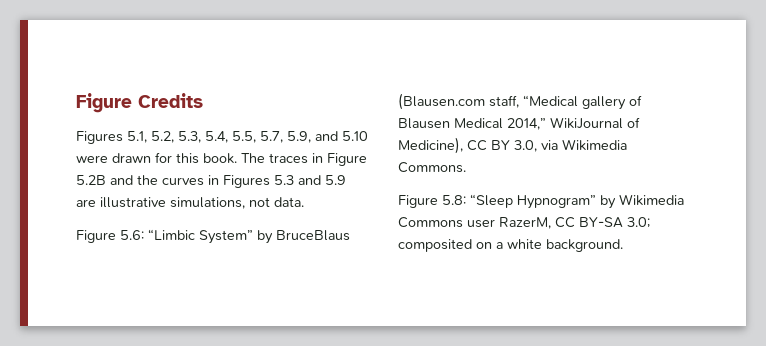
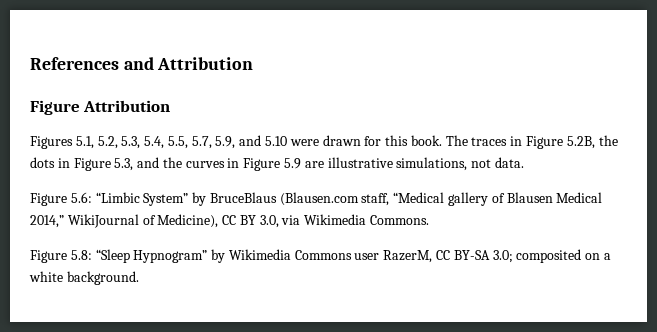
[76,93,203,113] Figure Credits -> [30,57,254,70] [30,100,171,115] References and Attribution // Figure Attribution
[76,175,106,185] 5.2B -> [566,135,618,149] [30,157,134,171] 5.2B, the dots in Figure 5.3,
[223,175,321,188] Figures 5.3 and -> [243,158,281,171] Figure

